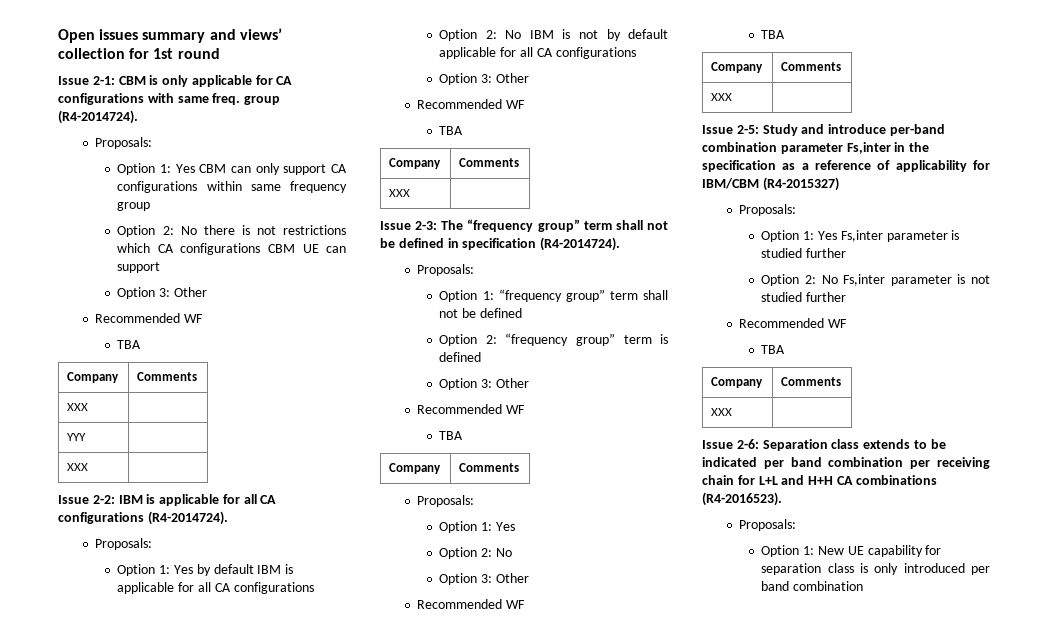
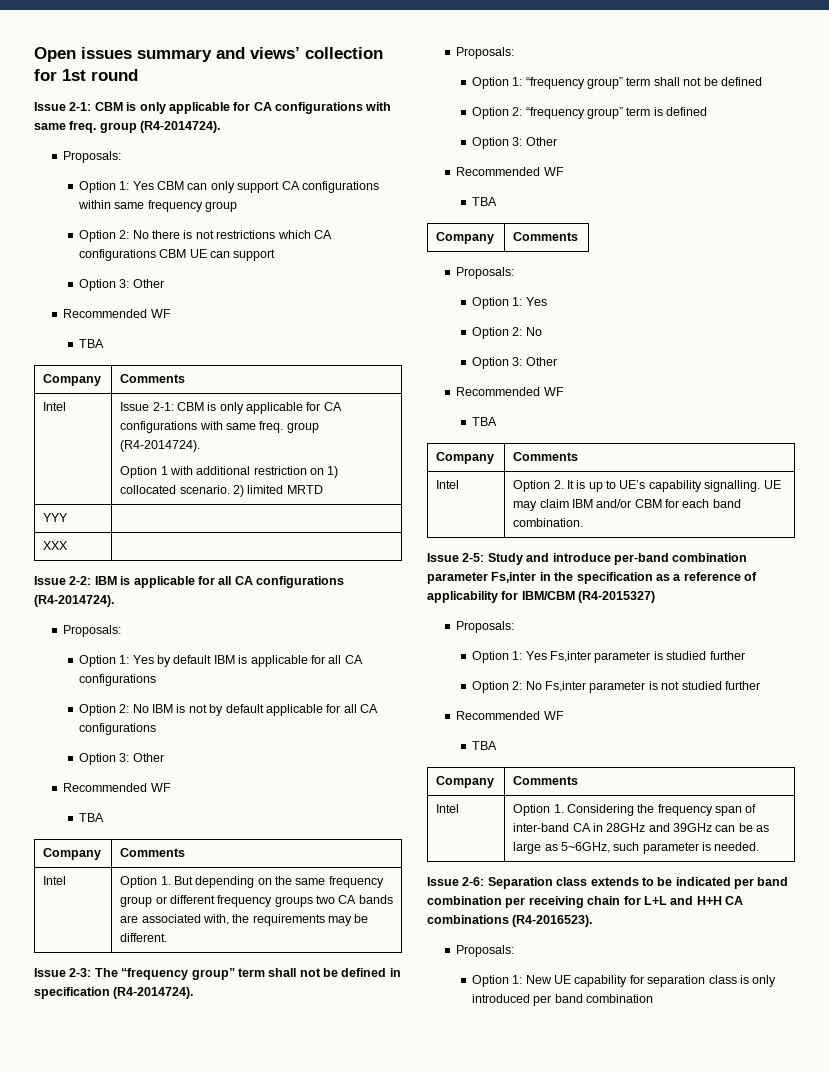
[67,403,89,411] XXX | -> [43,402,67,411] [120,402,342,414] [120,421,319,433] [120,440,201,452] [120,466,339,478] [120,485,323,497] Intel | Issue 2-1: CBM is only applicable for CA configurations with same freq. group (R4-2014724). // Option 1 with additional restriction on 1) collocated scenario. 2) limited MRTD
[389,189,411,197] XXX | -> [43,876,67,885] [120,876,384,888] [120,895,393,907] [120,914,369,926] [120,933,168,942] Intel | Option 1. But depending on the same frequency group or different frequency groups two CA bands are associated with, the requirements may be different.
[711,93,733,101] XXX | -> [436,480,460,489] [513,480,781,492] [513,499,741,511] [513,518,584,527] Intel | Option 2. It is up to UE’s capability signalling. UE may claim IBM and/or CBM for each band combination.
[711,408,733,416] XXX | -> [436,804,460,813] [513,804,757,816] [513,823,770,832] [513,842,760,854] Intel | Option 1. Considering the frequency span of inter-band CA in 28GHz and 39GHz can be as large as 5~6GHz, such parameter is needed.

